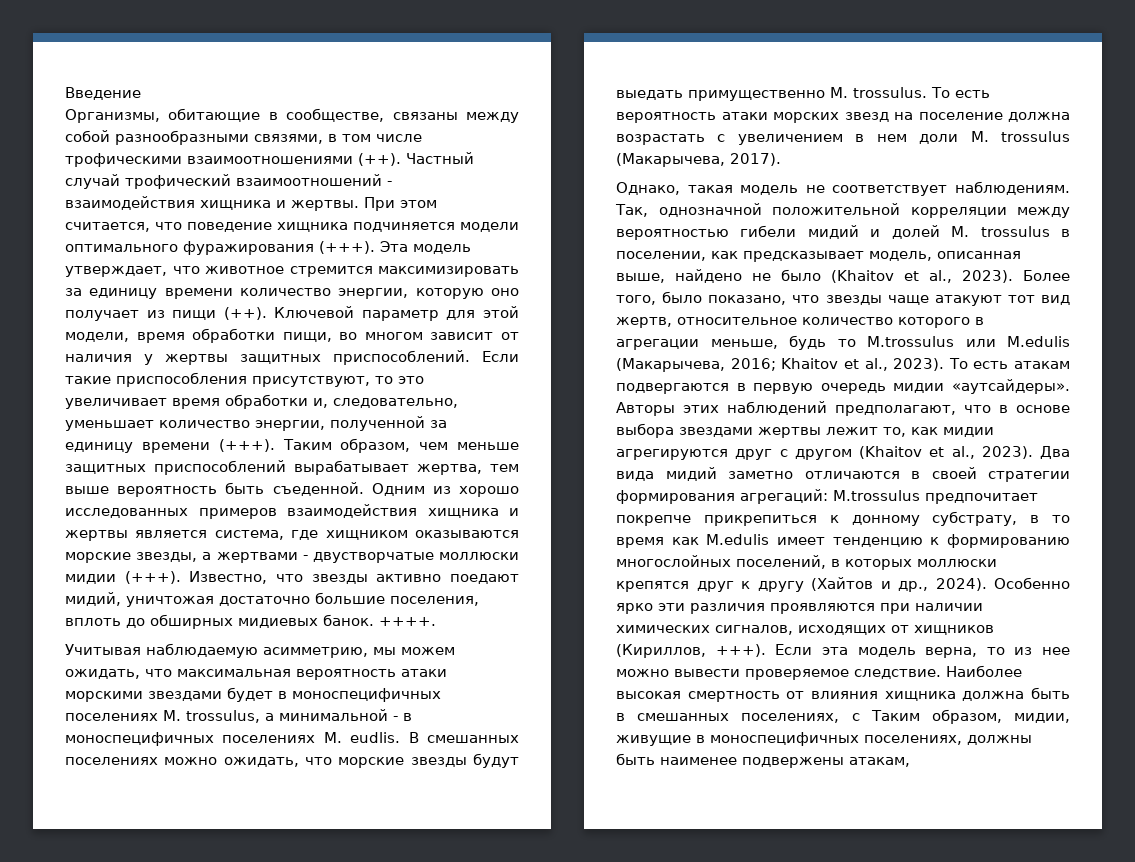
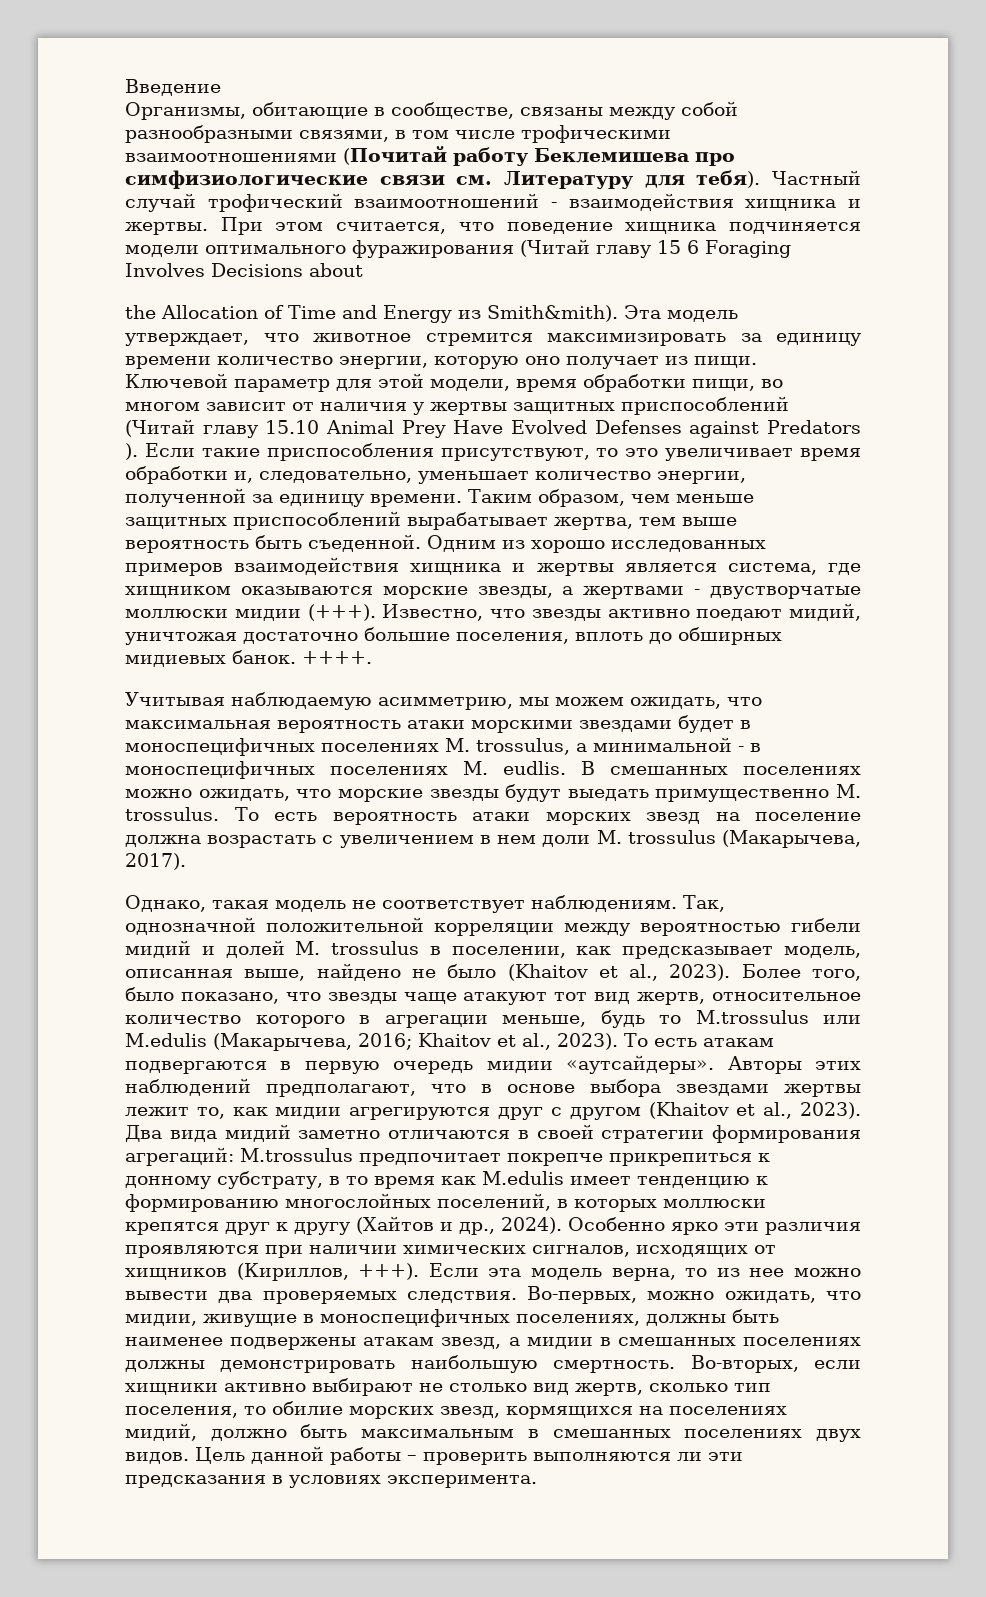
[358,153,401,166] (++). -> [343,146,735,166] [125,170,761,189] (Почитай работу Беклемишева про симфизиологические связи см. Литературу для тебя).
[319,241,375,254] (+++). -> [520,239,791,258] [125,263,363,277] [125,305,618,323] (Читай главу 15 6 Foraging Involves Decisions about // the Allocation of Time and Energy из Smith&mith).
[172,307,267,320] пищи (++). -> [694,356,757,368] пищи.
[333,350,470,365] приспособлений. -> [621,396,789,415] [125,419,861,438] [125,443,138,460] приспособлений (Читай главу 15.10 Animal Prey Have Evolved Defenses against Predators ).
[141,439,275,453] времени (+++). -> [370,494,462,507] времени.
[745,665,1022,680] [616,687,1070,702] [616,709,1002,724] проверяемое следствие. Наиболее высокая смертность от влияния хищника должна быть в смешанных поселениях, с Таким образом, -> [218,1286,862,1304] два проверяемых следствия. Во-первых, можно ожидать, что
[849,757,910,767] атакам, -> [363,1337,861,1349] [125,1355,861,1373] [125,1378,771,1396] [125,1401,787,1419] [125,1423,861,1442] [125,1446,743,1465] [125,1475,537,1488] атакам звезд, а мидии в смешанных поселениях должны демонстрировать наибольшую смертность. Во-вторых, если хищники активно выбирают не столько вид жертв, сколько тип поселения, то обилие морских звезд, кормящихся на поселениях мидий, должно быть максимальным в смешанных поселениях двух видов. Цель данной работы – проверить выполняются ли эти предсказания в условиях эксперимента.

